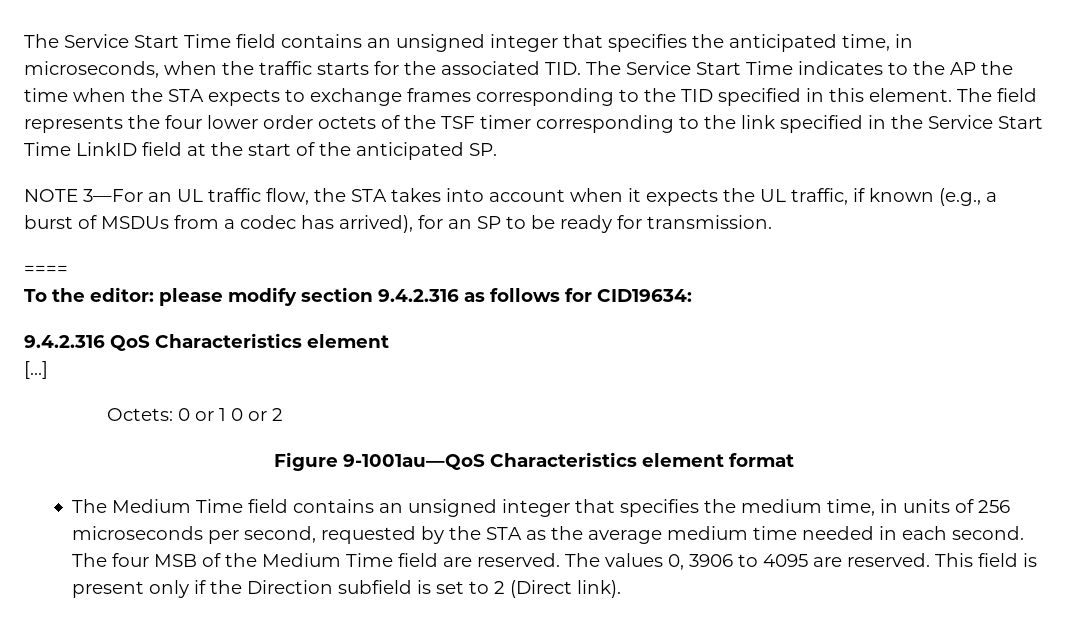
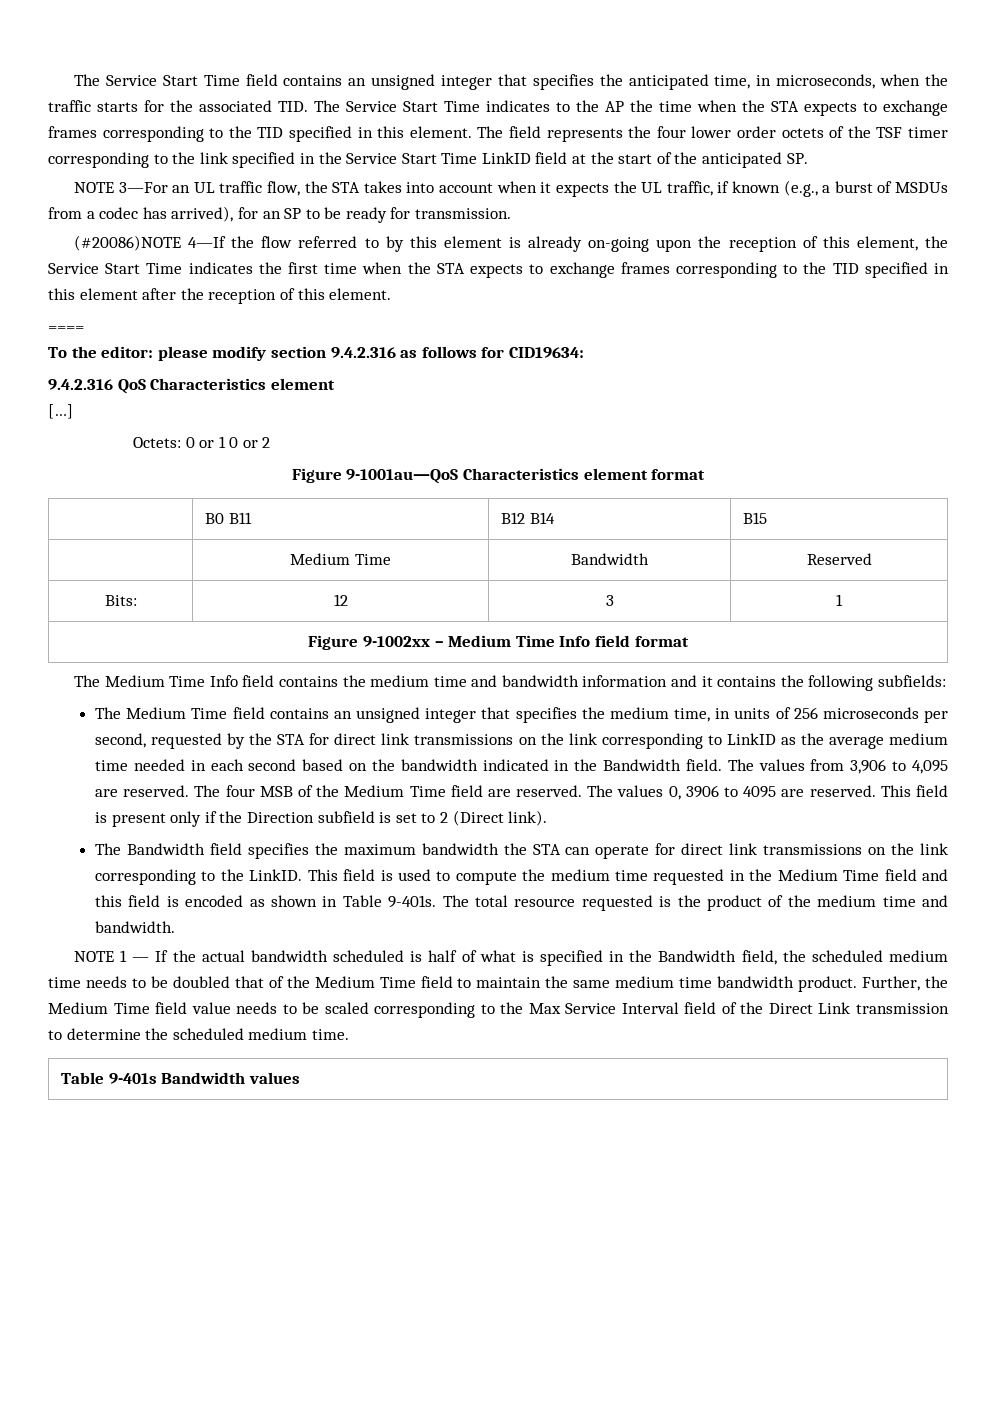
(772, 222) none -> [74,235,949,252] [48,262,950,278] [48,288,392,304] // (#20086)NOTE 4—If the flow referred to by this element is already on-going upon the reception of this element, the Service Start Time indicates the first time when the STA expects to exchange frames corresponding to the TID specified in this element after the reception of this element.
(794, 460) none -> [205,512,252,524] [501,512,555,524] [743,512,768,524] [290,553,391,565] [571,553,649,565] [806,553,872,565] [104,595,137,606] [333,594,348,606] [605,595,614,606] [835,594,843,606] [308,635,689,650] [74,675,947,691] // | B0 B11 | B12 B14 | B15 // | Medium Time | Bandwidth | Reserved // Bits: | 12 | 3 | 1 // Figure 9-1002xx – Medium Time Info field format // The Medium Time Info field contains the medium time and bandwidth information and it contains the following subfields:
(523, 533) none -> [309,733,776,749] for direct link transmissions on the link corresponding to LinkID
[952,526,1025,540] second. -> [248,759,949,774] [95,785,190,797] second based on the bandwidth indicated in the Bandwidth field. The values from 3,906 to 4,095 are reserved.
(622, 589) none -> [95,843,948,859] [95,869,948,885] [95,895,948,911] [95,921,176,933] [74,950,948,966] [48,976,949,992] [48,1002,949,1018] [48,1028,349,1040] [61,1072,301,1084] // The Bandwidth field specifies the maximum bandwidth the STA can operate for direct link transmissions on the link corresponding to the LinkID. This field is used to compute the medium time requested in the Medium Time field and this field is encoded as shown in Table 9-401s. The total resource requested is the product of the medium time and bandwidth. // NOTE 1 — If the actual bandwidth scheduled is half of what is specified in the Bandwidth field, the scheduled medium time needs to be doubled that of the Medium Time field to maintain the same medium time bandwidth product. Further, the Medium Time field value needs to be scaled corresponding to the Max Service Interval field of the Direct Link transmission to determine the scheduled medium time. // Table 9-401s Bandwidth values

